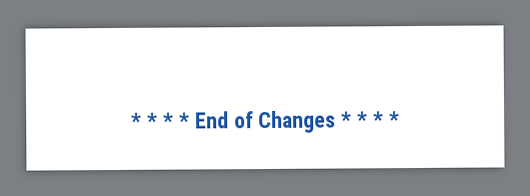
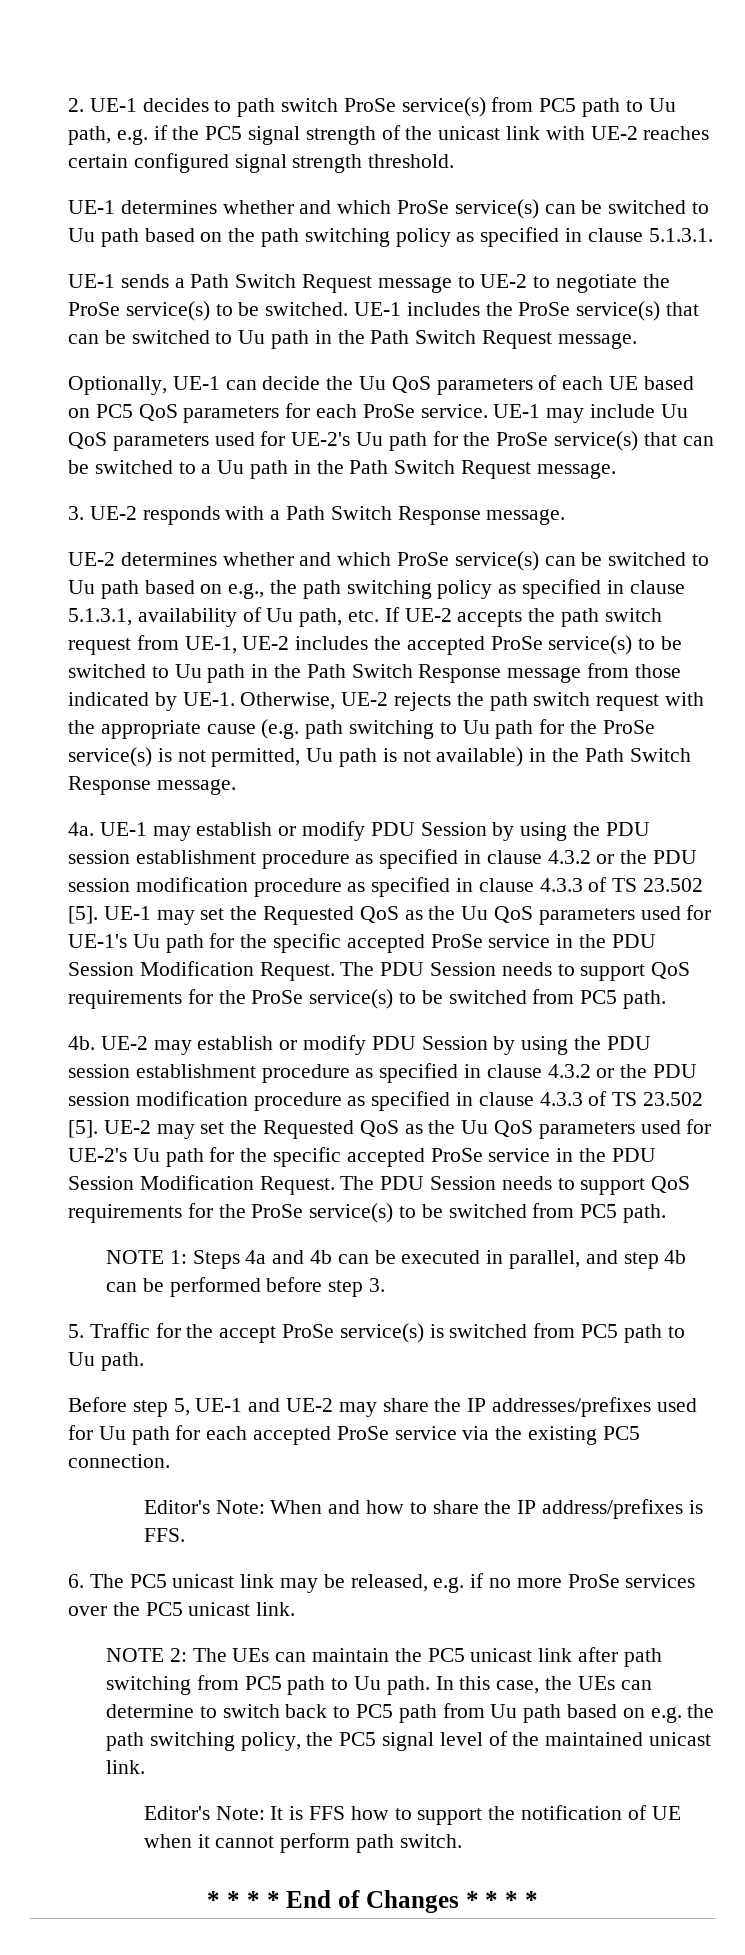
(131, 120) none -> [67,97,676,117] [67,125,710,145] [67,153,455,173] [67,199,709,219] [67,227,713,247] [67,274,670,293] [67,301,699,321] [67,330,637,349] [67,375,694,395] [67,403,688,423] [67,431,714,451] [67,460,616,479] [67,506,566,525] [67,551,709,571] [67,579,685,599] [67,607,662,627] [67,635,682,655] [67,663,681,683] [67,692,704,711] [67,719,655,739] [67,747,691,767] [67,776,236,795] [67,821,650,841] [67,849,697,869] [67,877,703,897] [67,905,712,925] [67,933,656,953] [67,961,691,981] [67,989,666,1009] [67,1035,651,1055] [67,1063,697,1083] [67,1091,703,1111] [67,1119,712,1139] [67,1147,656,1167] [67,1175,691,1195] [67,1203,666,1223] [105,1250,687,1269] [105,1277,385,1297] [67,1323,685,1343] [67,1352,144,1371] [67,1397,697,1417] [67,1425,640,1445] [67,1454,170,1468] [143,1499,703,1519] [143,1528,185,1542] [67,1573,696,1593] [67,1602,296,1616] [105,1647,662,1667] [105,1675,652,1695] [105,1703,715,1723] [105,1731,711,1751] [105,1760,145,1774] [143,1805,681,1825] [143,1833,462,1853] 2. UE-1 decides to path switch ProSe service(s) from PC5 path to Uu path, e.g. if the PC5 signal strength of the unicast link with UE-2 reaches certain configured signal strength threshold. // UE-1 determines whether and which ProSe service(s) can be switched to Uu path based on the path switching policy as specified in clause 5.1.3.1. // UE-1 sends a Path Switch Request message to UE-2 to negotiate the ProSe service(s) to be switched. UE-1 includes the ProSe service(s) that can be switched to Uu path in the Path Switch Request message. // Optionally, UE-1 can decide the Uu QoS parameters of each UE based on PC5 QoS parameters for each ProSe service. UE-1 may include Uu QoS parameters used for UE-2's Uu path for the ProSe service(s) that can be switched to a Uu path in the Path Switch Request message. // 3. UE-2 responds with a Path Switch Response message. // UE-2 determines whether and which ProSe service(s) can be switched to Uu path based on e.g., the path switching policy as specified in clause 5.1.3.1, availability of Uu path, etc. If UE-2 accepts the path switch request from UE-1, UE-2 includes the accepted ProSe service(s) to be switched to Uu path in the Path Switch Response message from those indicated by UE-1. Otherwise, UE-2 rejects the path switch request with the appropriate cause (e.g. path switching to Uu path for the ProSe service(s) is not permitted, Uu path is not available) in the Path Switch Response message. // 4a. UE-1 may establish or modify PDU Session by using the PDU session establishment procedure as specified in clause 4.3.2 or the PDU session modification procedure as specified in clause 4.3.3 of TS 23.502 [5]. UE-1 may set the Requested QoS as the Uu QoS parameters used for UE-1's Uu path for the specific accepted ProSe service in the PDU Session Modification Request. The PDU Session needs to support QoS requirements for the ProSe service(s) to be switched from PC5 path. // 4b. UE-2 may establish or modify PDU Session by using the PDU session establishment procedure as specified in clause 4.3.2 or the PDU session modification procedure as specified in clause 4.3.3 of TS 23.502 [5]. UE-2 may set the Requested QoS as the Uu QoS parameters used for UE-2's Uu path for the specific accepted ProSe service in the PDU Session Modification Request. The PDU Session needs to support QoS requirements for the ProSe service(s) to be switched from PC5 path. // NOTE 1: Steps 4a and 4b can be executed in parallel, and step 4b can be performed before step 3. // 5. Traffic for the accept ProSe service(s) is switched from PC5 path to Uu path. // Before step 5, UE-1 and UE-2 may share the IP addresses/prefixes used for Uu path for each accepted ProSe service via the existing PC5 connection. // Editor's Note: When and how to share the IP address/prefixes is FFS. // 6. The PC5 unicast link may be released, e.g. if no more ProSe services over the PC5 unicast link. // NOTE 2: The UEs can maintain the PC5 unicast link after path switching from PC5 path to Uu path. In this case, the UEs can determine to switch back to PC5 path from Uu path based on e.g. the path switching policy, the PC5 signal level of the maintained unicast link. // Editor's Note: It is FFS how to support the notification of UE when it cannot perform path switch. //

